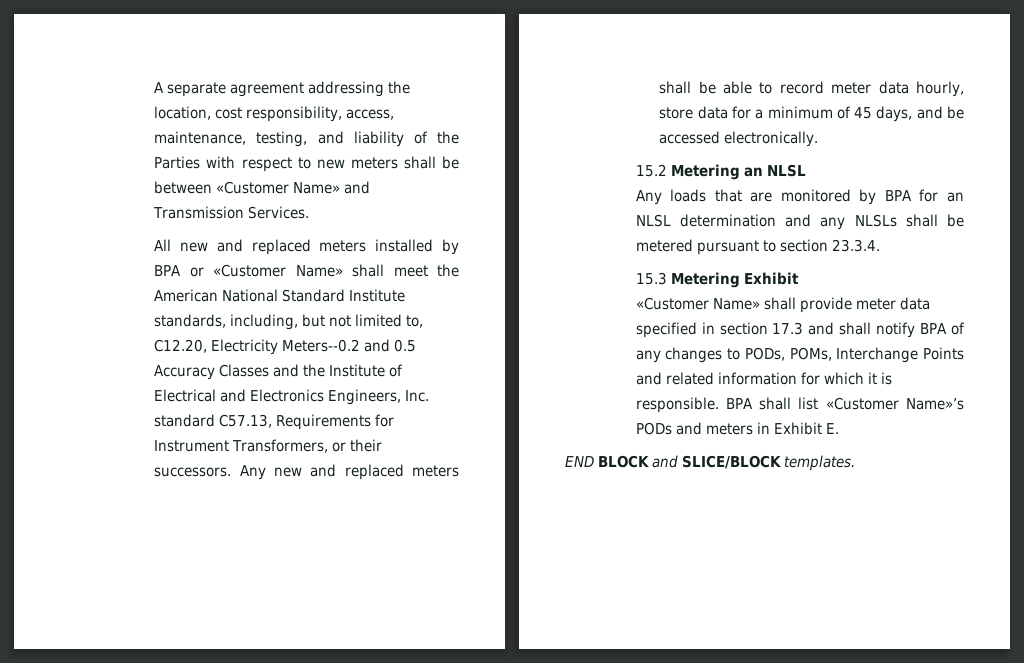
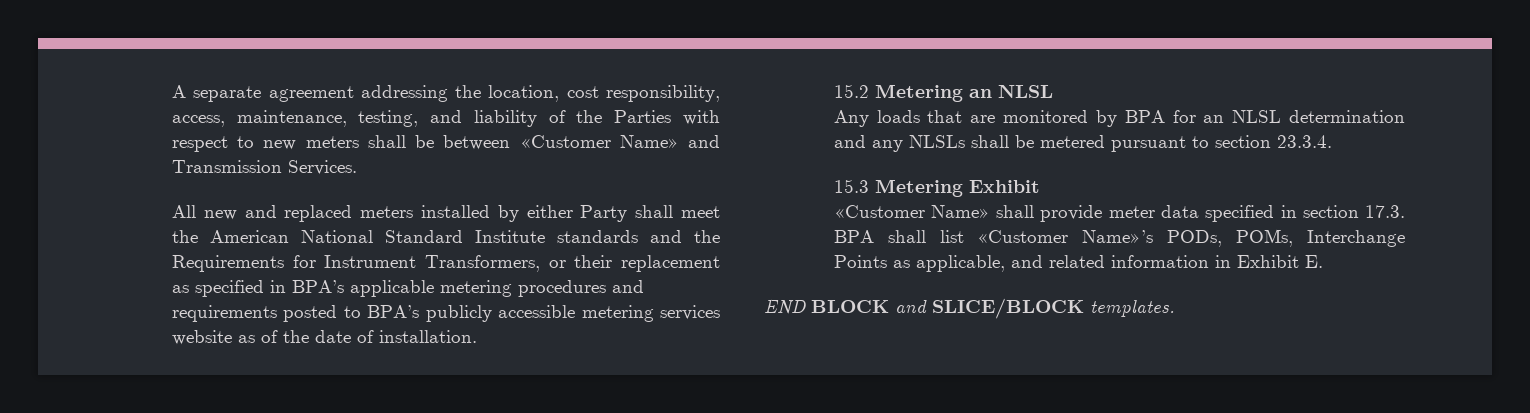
[154,264,343,277] BPA or «Customer Name» -> [526,205,628,222] either Party
[154,314,424,330] [154,339,417,355] [154,364,404,380] [154,389,430,405] [154,414,273,428] standards, including, but not limited to, C12.20, Electricity Meters--0.2 and 0.5 Accuracy Classes and the Institute of Electrical and Electronics Engineers, Inc. standard C57.13, -> [556,230,720,243] standards and the
[154,464,459,480] [659,81,964,97] [659,106,964,122] [659,131,819,147] successors. Any new and replaced meters shall be able to record meter data hourly, store data for a minimum of 45 days, and be accessed electronically. -> [621,255,721,272] [171,280,644,297] [171,305,721,322] [171,330,477,345] replacement as specified in BPA’s applicable metering procedures and requirements posted to BPA’s publicly accessible metering services website as of the date of installation.
[772,322,965,338] [635,347,964,363] [635,372,892,385] [635,397,719,413] 17.3 and shall notify BPA of any changes to PODs, POMs, Interchange Points and related information for which it is responsible. -> [1365,205,1405,218] 17.3.
[635,422,753,435] PODs and meters -> [1167,229,1405,247] [833,255,1209,272] PODs, POMs, Interchange Points as applicable, and related information

